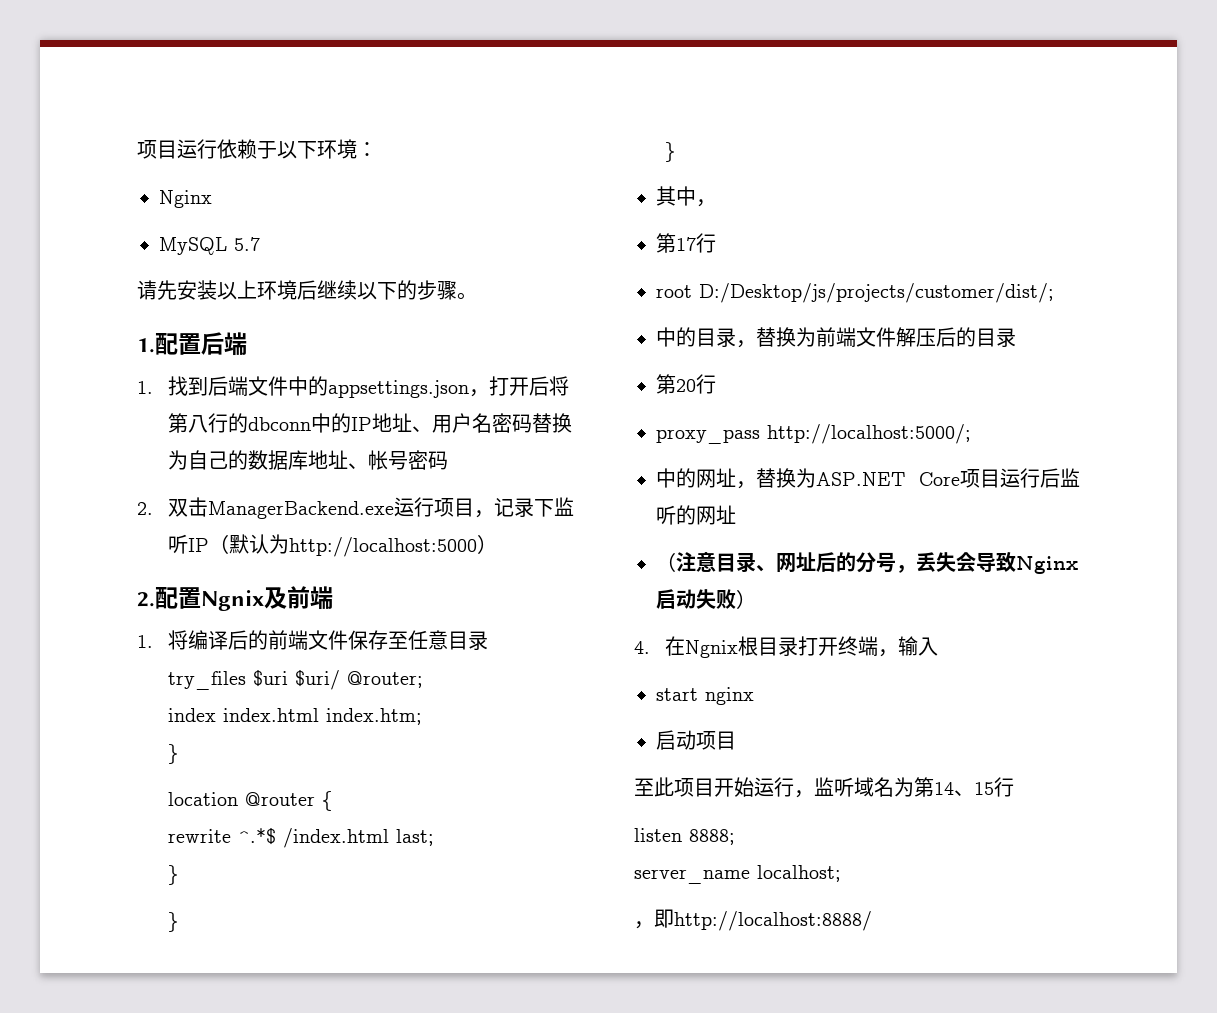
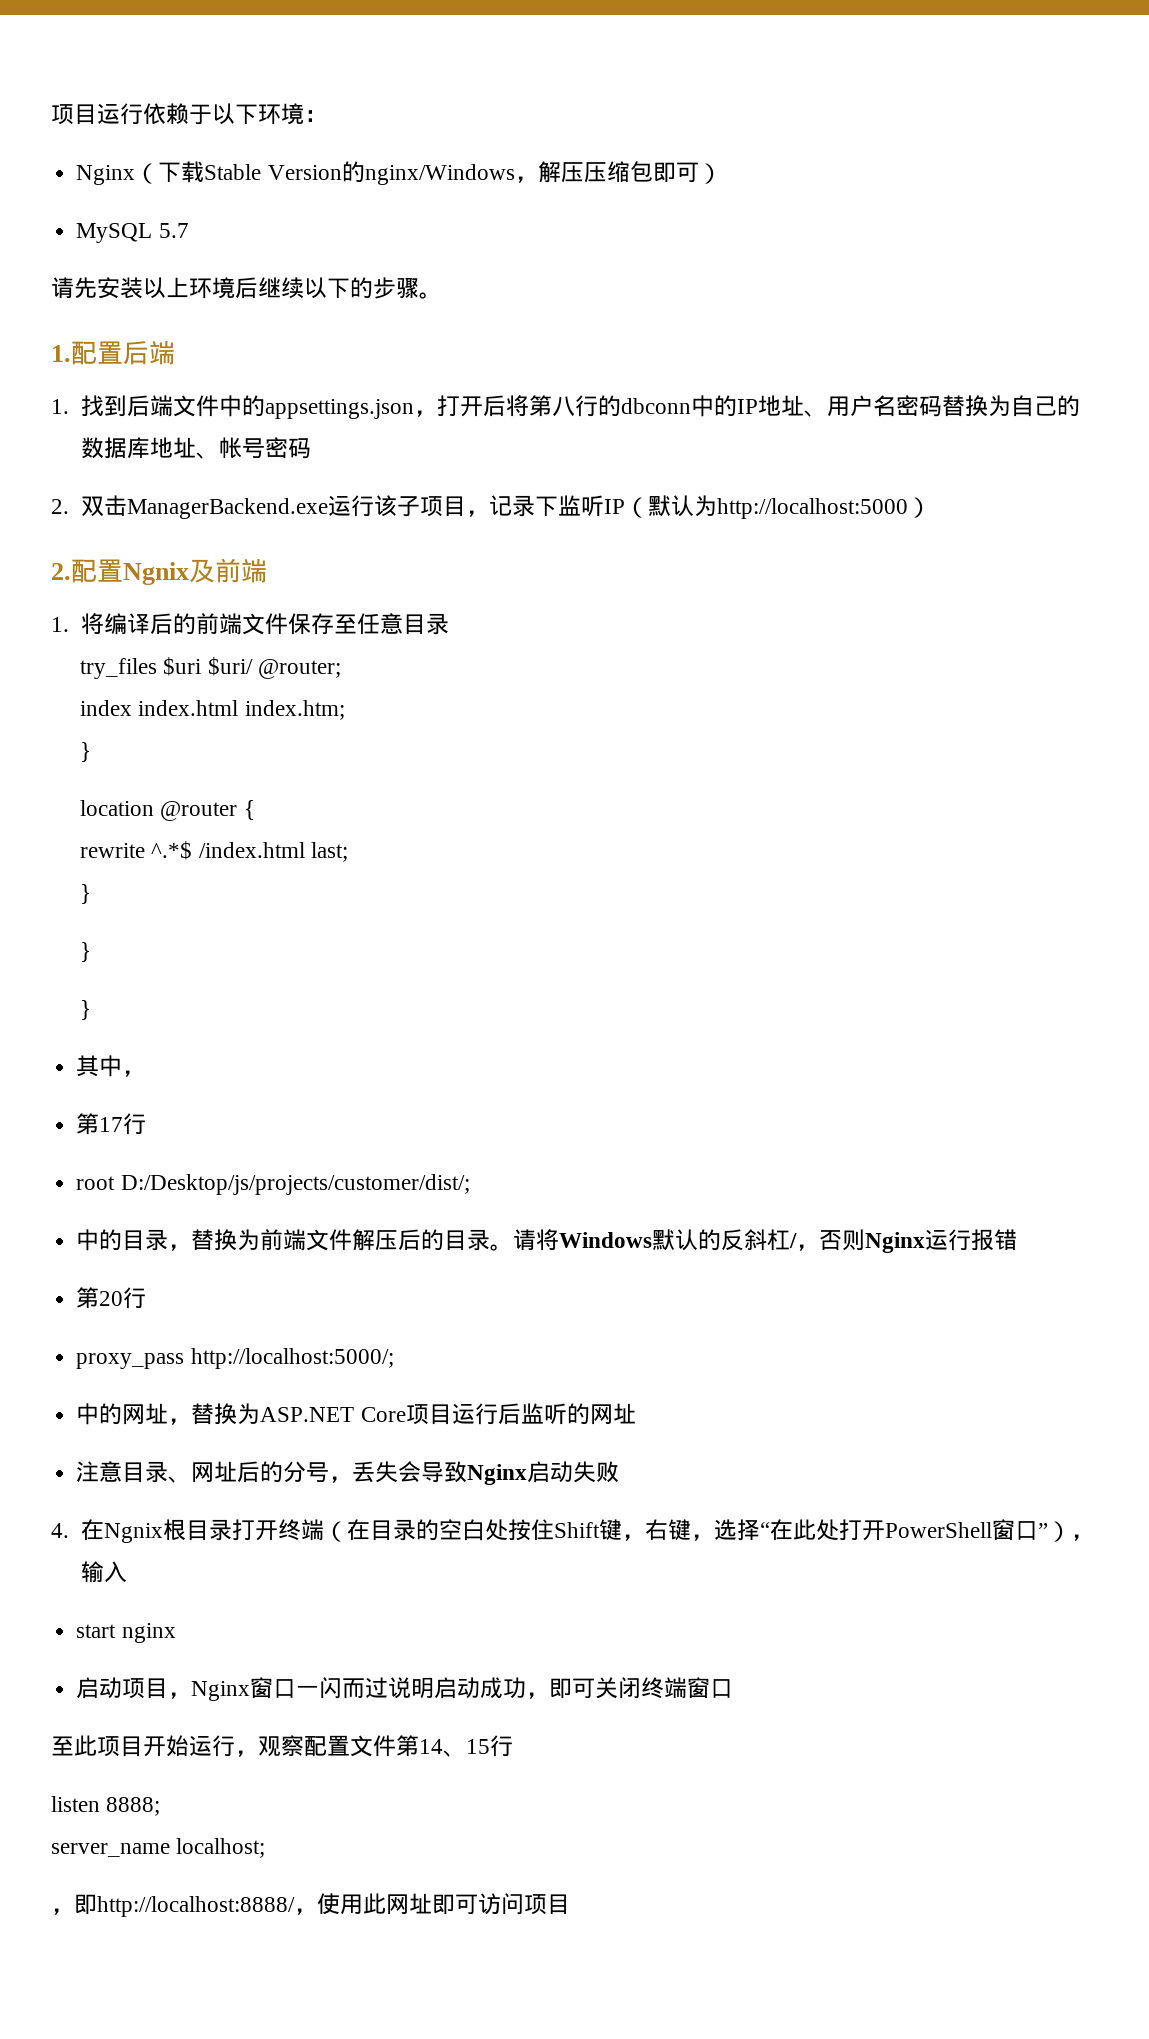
(212, 199) none -> [135,161,722,185] （下载Stable Version的nginx/Windows，解压压缩包即可）
(434, 507) none -> [373,495,420,517] 该子
(1016, 337) none -> [490,1229,1018,1253] 。请将Windows默认的反斜杠/，否则Nginx运行报错
[656,552,676,572] （ -> (636, 1413) none
[736,589,756,609] ） -> (620, 1472) none
(878, 646) none -> [323,1519,1071,1542] （在目录的空白处按住Shift键，右键，选择“在此处打开PowerShell窗口”）
(736, 740) none -> [168,1677,734,1701] ，Nginx窗口一闪而过说明启动成功，即可关闭终端窗口
[814,777,914,797] 监听域名为 -> [258,1735,396,1757] 观察配置文件
(872, 921) none -> [294,1893,570,1915] ，使用此网址即可访问项目

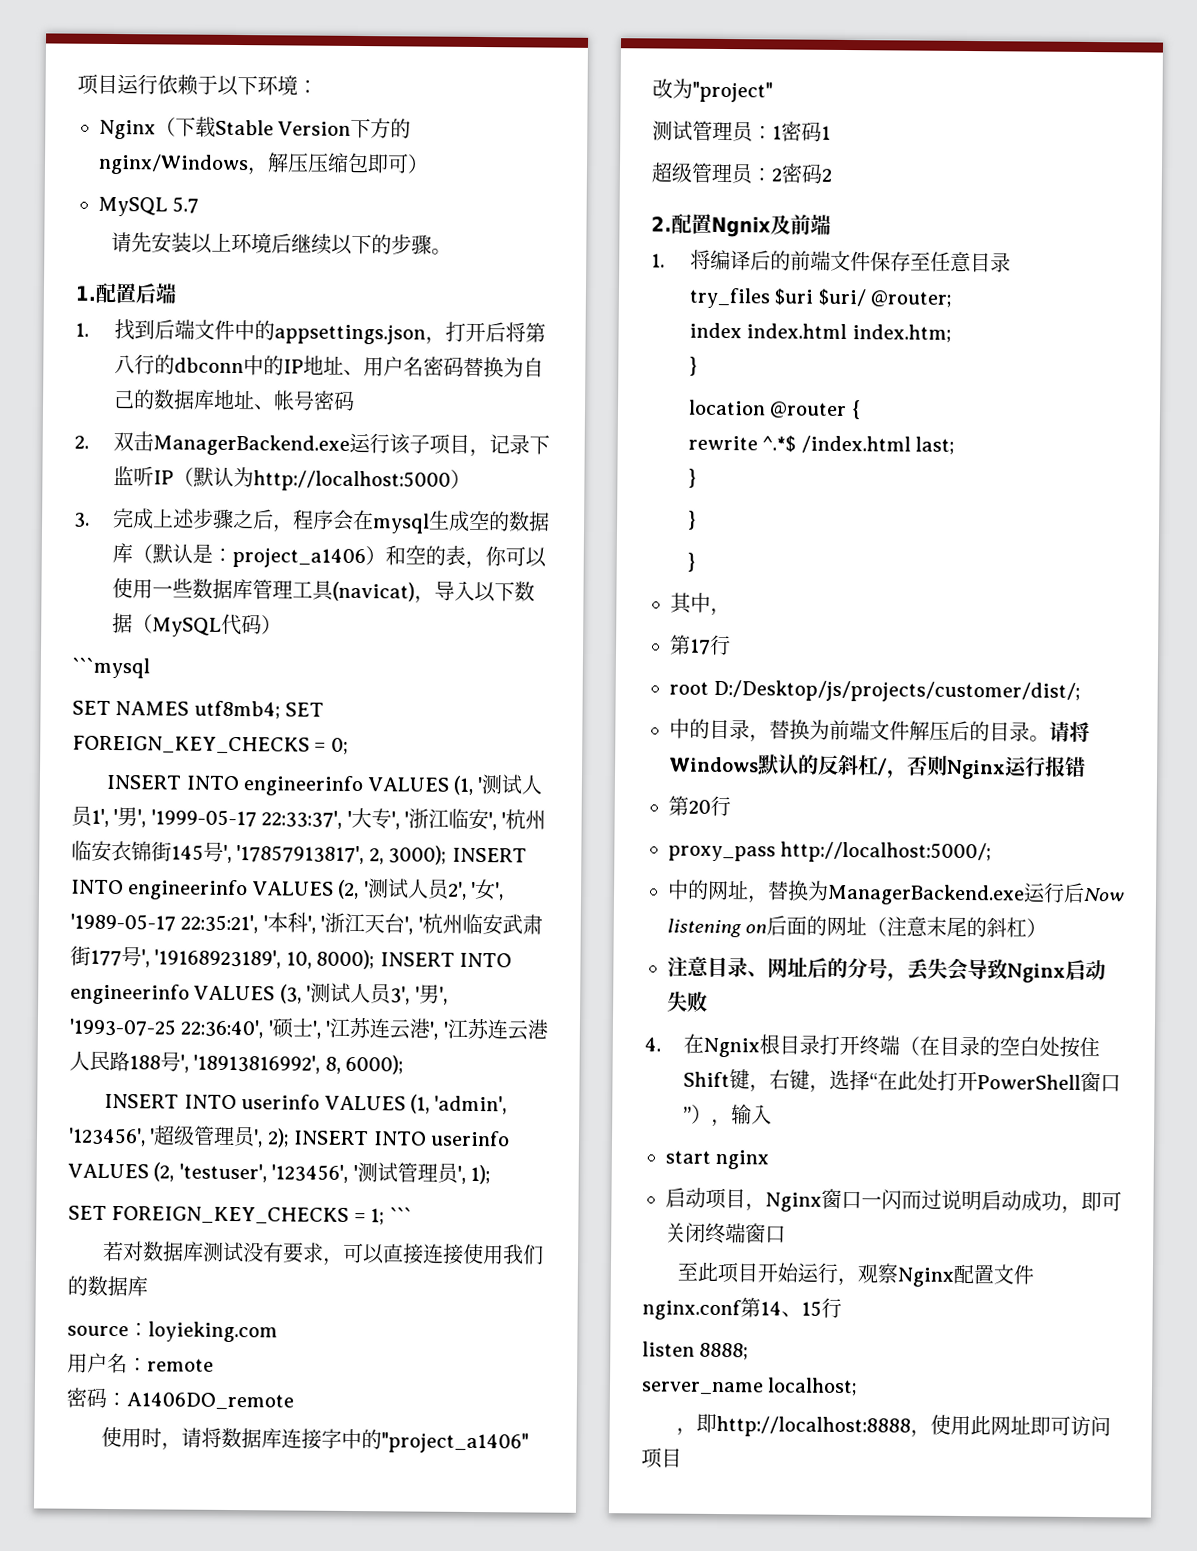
(342, 172) none -> [350,117,392,139] 下方
(931, 507) none -> [74,508,550,534] [111,543,547,570] [111,577,535,604] [111,612,282,637] [72,657,150,679] [72,700,325,720] [72,735,349,755] [106,774,544,797] [71,805,547,831] [71,840,527,865] [71,878,504,901] [70,912,543,936] [70,945,512,970] [70,982,448,1005] [69,1016,548,1041] [69,1050,405,1075] [104,1093,508,1115] [68,1125,510,1148] [67,1162,491,1185] [68,1205,412,1226] [103,1240,545,1266] [67,1275,148,1297] [67,1321,278,1343] [67,1352,214,1374] [66,1387,294,1411] [101,1426,530,1454] [652,78,773,103] [652,120,831,143] [651,162,832,185] // 3.完成上述步骤之后，程序会在mysql生成空的数据库（默认是：project_a1406）和空的表，你可以使用一些数据库管理工具(navicat)，导入以下数据（MySQL代码） // ```mysql // SET NAMES utf8mb4; SET FOREIGN_KEY_CHECKS = 0; // INSERT INTO engineerinfo VALUES (1, '测试人员1', '男', '1999-05-17 22:33:37', '大专', '浙江临安', '杭州临安衣锦街145号', '17857913817', 2, 3000); INSERT INTO engineerinfo VALUES (2, '测试人员2', '女', '1989-05-17 22:35:21', '本科', '浙江天台', '杭州临安武肃街177号', '19168923189', 10, 8000); INSERT INTO engineerinfo VALUES (3, '测试人员3', '男', '1993-07-25 22:36:40', '硕士', '江苏连云港', '江苏连云港人民路188号', '18913816992', 8, 6000); // INSERT INTO userinfo VALUES (1, 'admin', '123456', '超级管理员', 2); INSERT INTO userinfo VALUES (2, 'testuser', '123456', '测试管理员', 1); // SET FOREIGN_KEY_CHECKS = 1; ``` // 若对数据库测试没有要求，可以直接连接使用我们的数据库 // source：loyieking.com // 用户名：remote // 密码：A1406DO_remote // 使用时，请将数据库连接字中的"project_a1406"改为"project" // 测试管理员：1密码1 // 超级管理员：2密码2
[260,1403,636,1425] ASP.NET Core项目运行后监听的网址 -> [827,882,1125,906] [667,915,1048,938] ManagerBackend.exe运行后Now listening on后面的网址（注意末尾的斜杠）
(304, 1745) none -> [897,1267,955,1287] Nginx
(396, 1746) none -> [642,1299,742,1321] nginx.conf
[97,1896,295,1917] http://localhost:8888/ -> [716,1415,912,1438] http://localhost:8888

